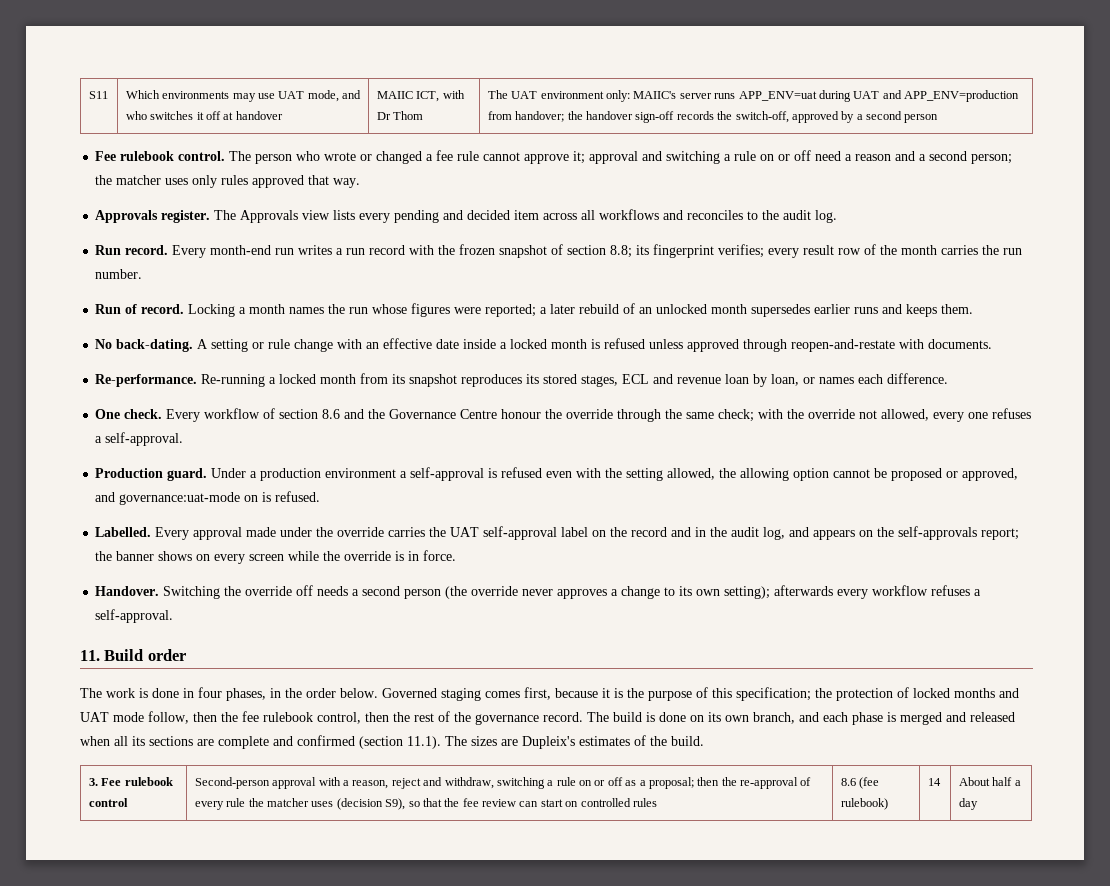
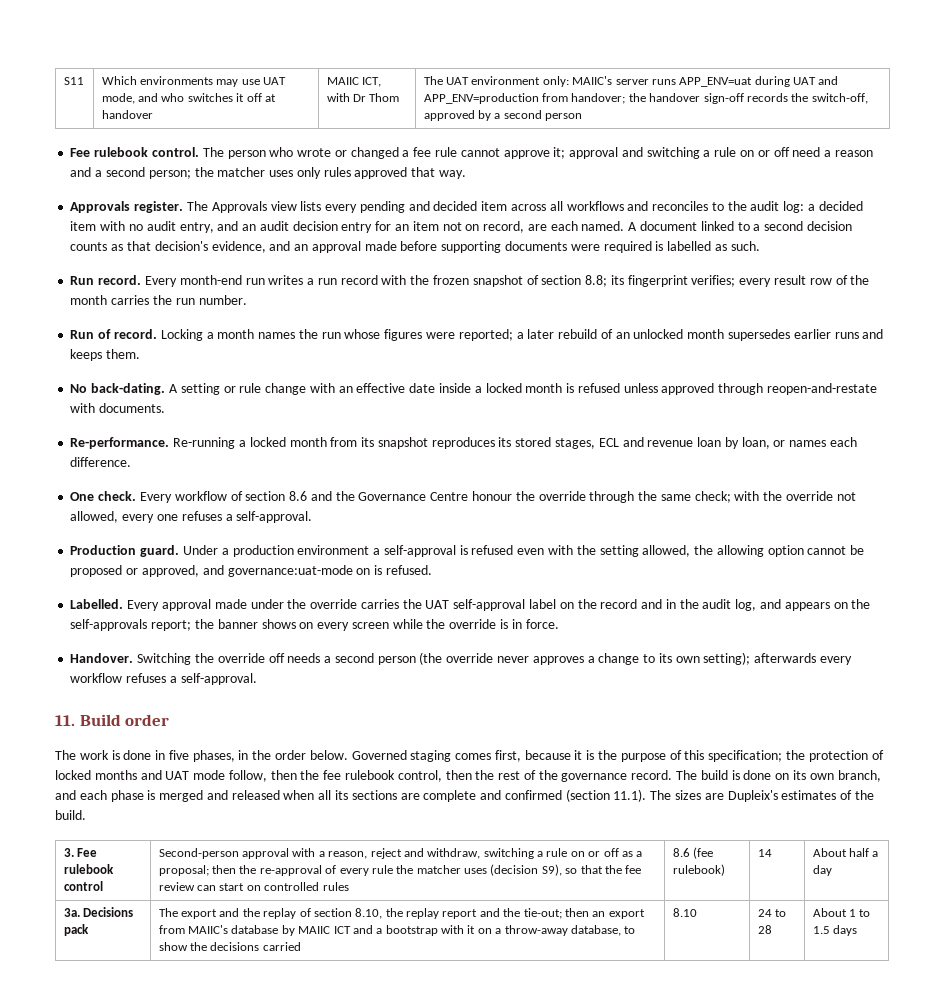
[815,210,838,223] log. -> [783,201,863,213] [70,221,852,233] [70,241,760,253] log: a decided item with no audit entry, and an audit decision entry for an item not on record, are each named. A document linked to a second decision counts as that decision's evidence, and an approval made before supporting documents were required is labelled as such.
[198,687,222,698] four -> [168,750,189,760] five
(978, 804) none -> [63,907,134,917] [63,924,89,936] [158,908,645,919] [158,925,636,936] [158,942,301,951] [672,908,697,917] [757,909,787,917] [757,925,772,934] [812,908,871,917] [812,925,858,936] // 3a. Decisions pack | The export and the replay of section 8.10, the replay report and the tie-out; then an export from MAIIC's database by MAIIC ICT and a bootstrap with it on a throw-away database, to show the decisions carried | 8.10 | 24 to 28 | About 1 to 1.5 days

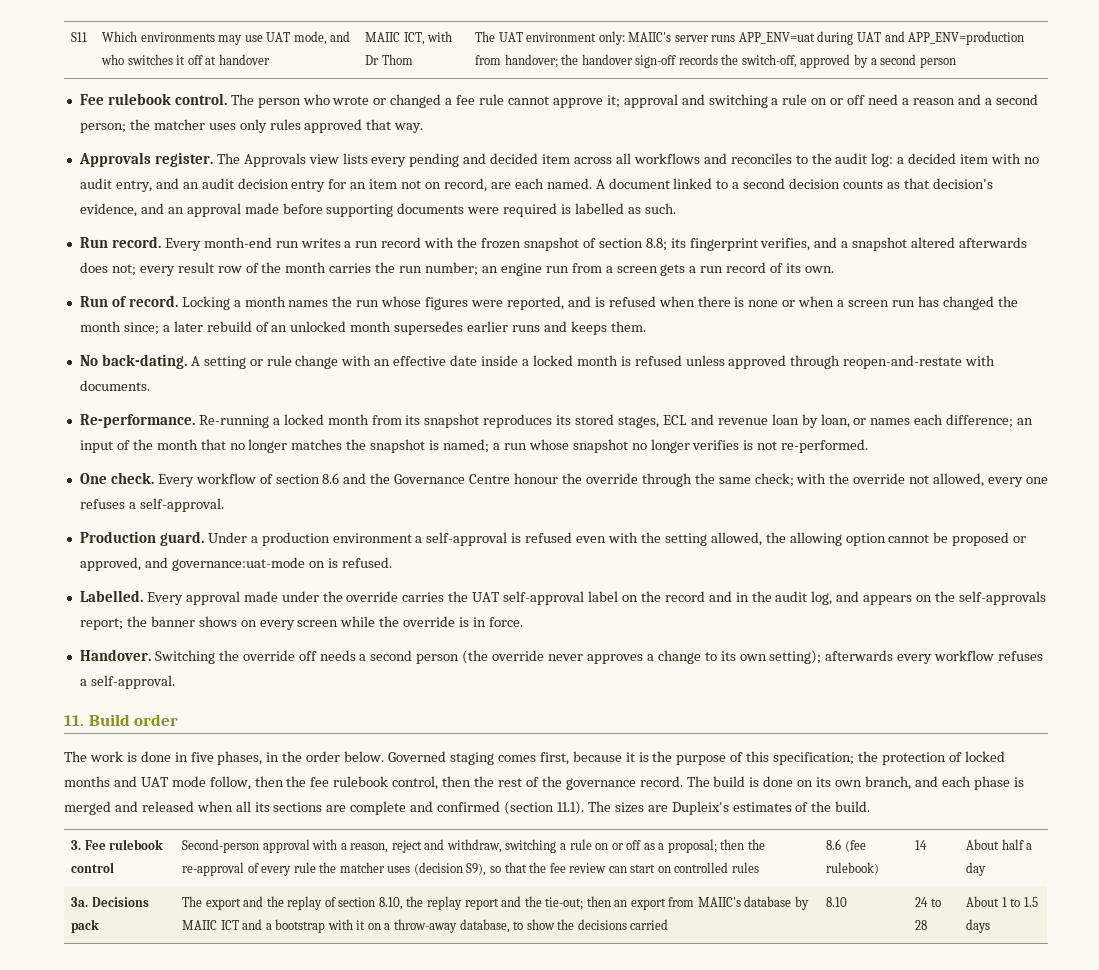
[691,275,736,287] verifies; -> [760,237,1027,251] [79,262,136,276] verifies, and a snapshot altered afterwards does not;
[198,295,247,305] number. -> [425,262,834,276] number; an engine run from a screen gets a run record of its own.
[458,329,513,341] reported; -> [506,296,1018,310] [79,321,159,335] reported, and is refused when there is none or when a screen run has changed the month since;
[70,457,132,467] difference. -> [946,414,1034,428] [79,439,869,453] difference; an input of the month that no longer matches the snapshot is named; a run whose snapshot no longer verifies is not re-performed.

